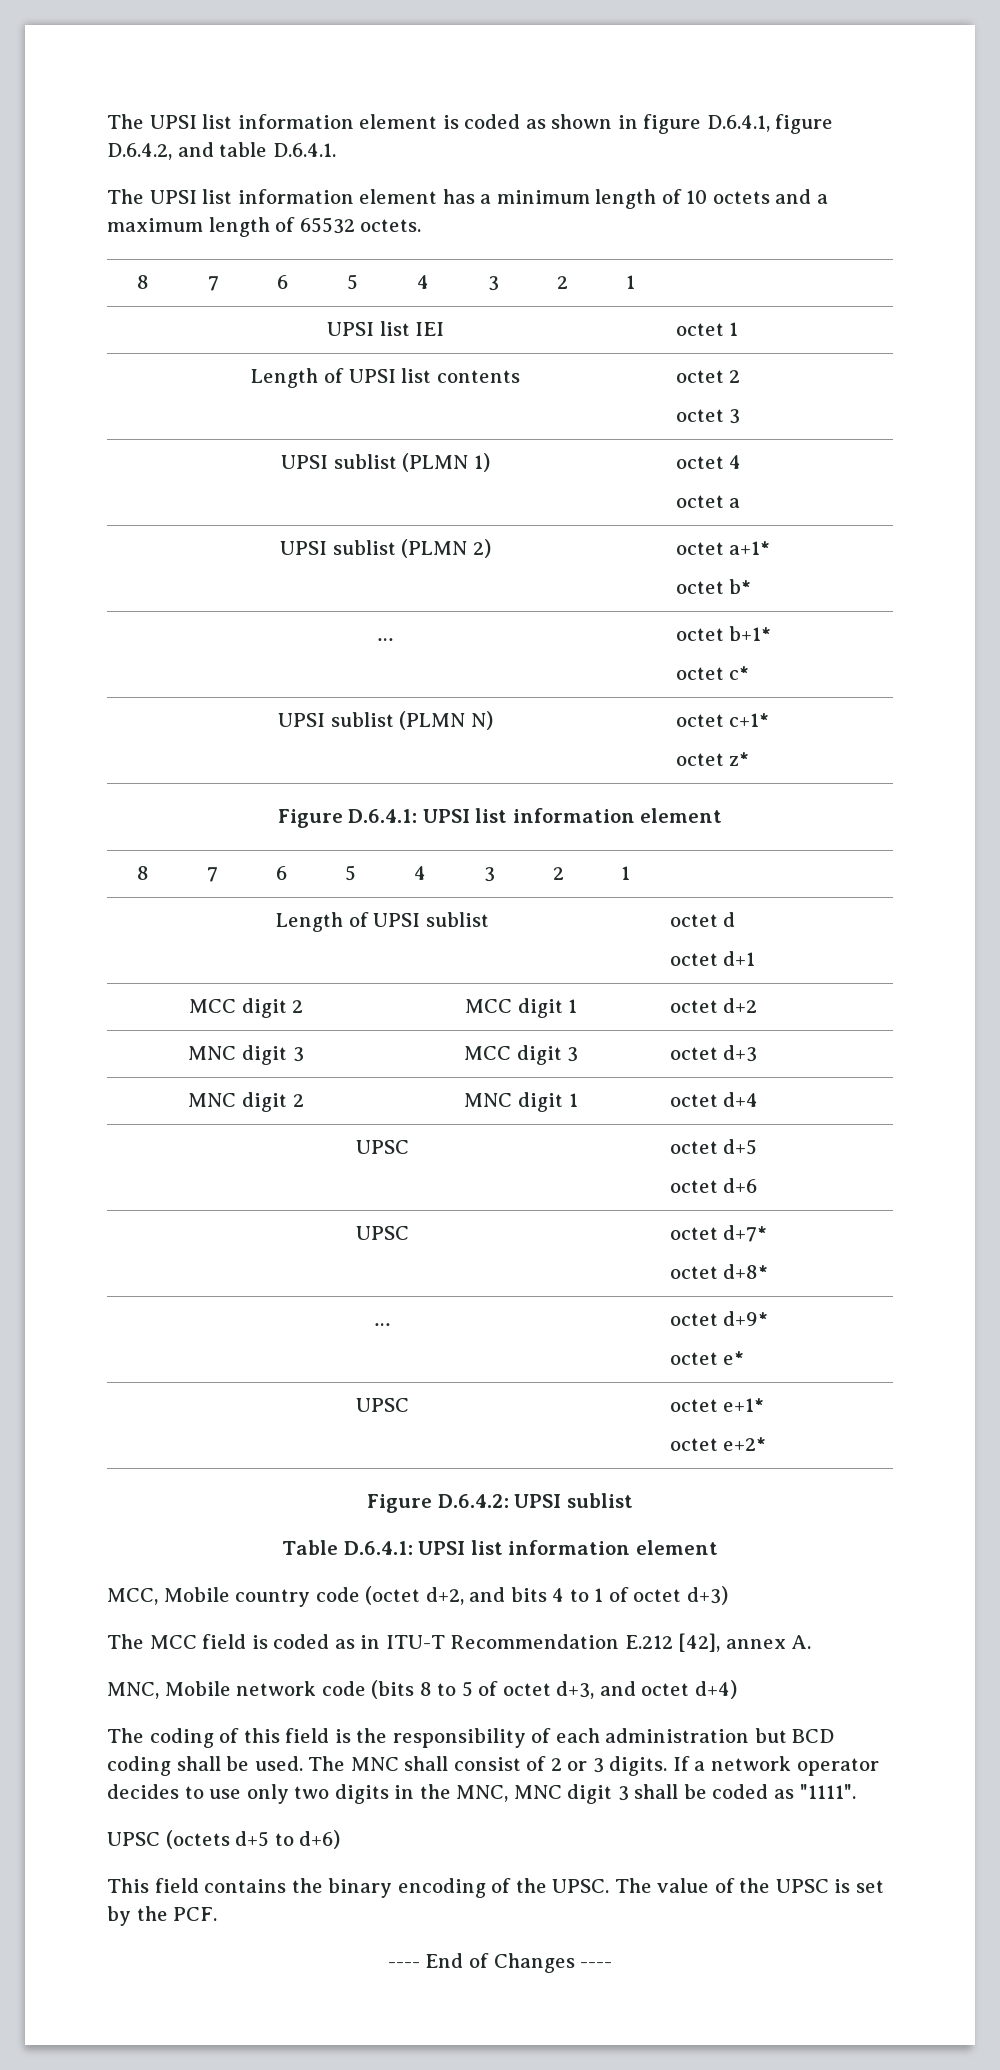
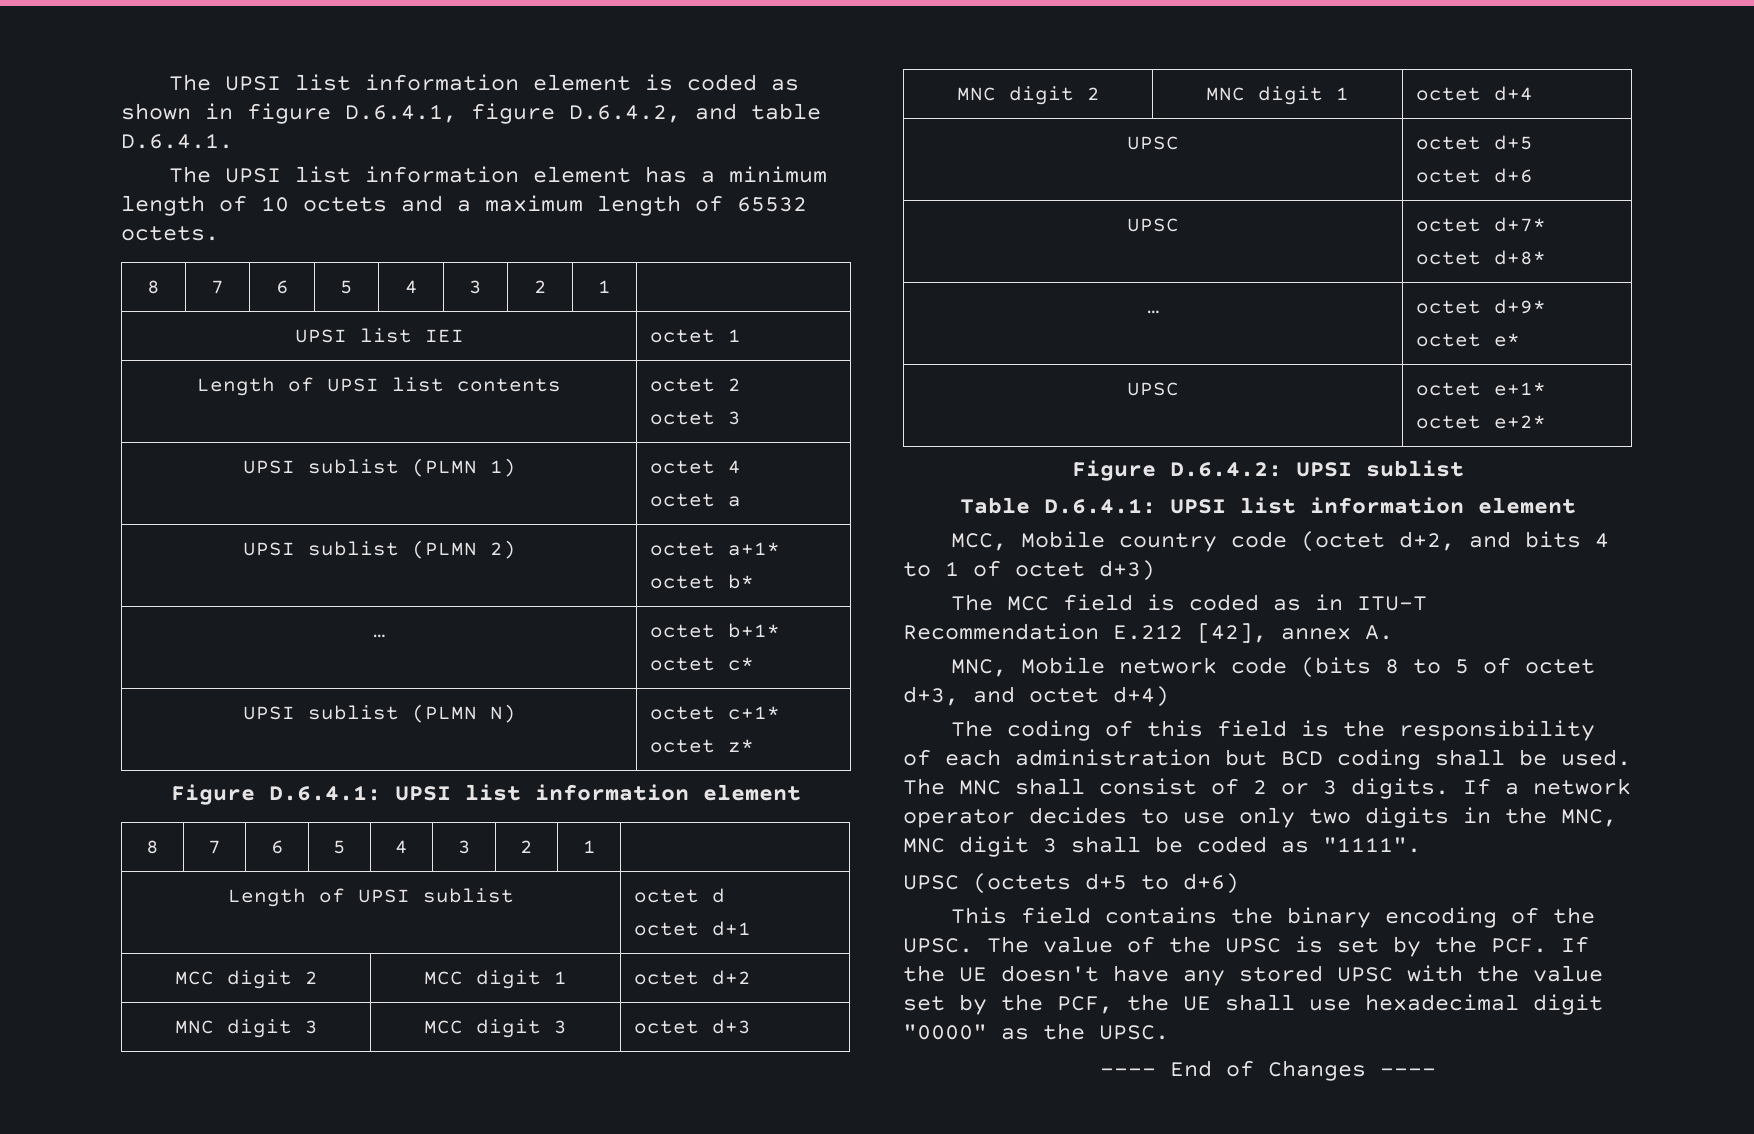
(218, 1914) none -> [1561,936,1589,953] [903,965,1603,986] [903,994,1603,1015] [903,1023,1169,1040] If the UE doesn't have any stored UPSC with the value set by the PCF, the UE shall use hexadecimal digit "0000" as the UPSC.

